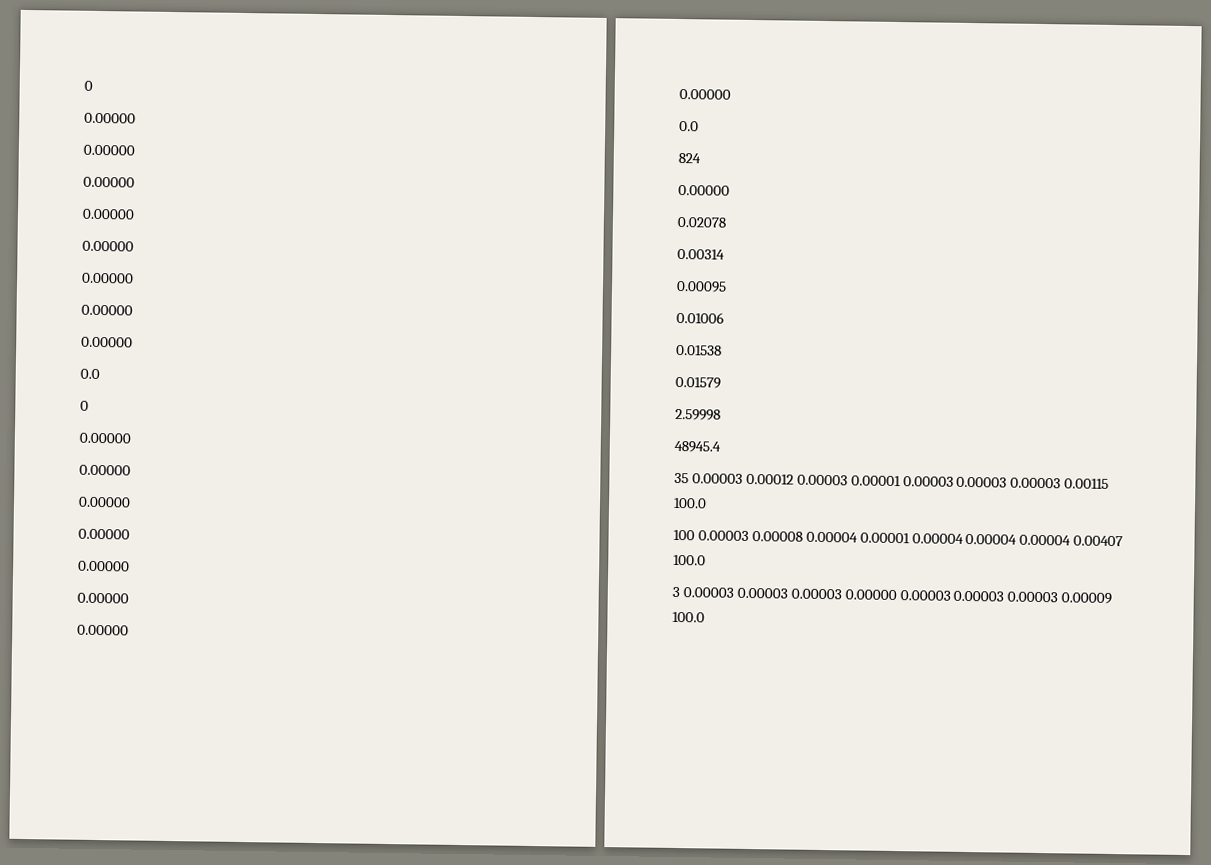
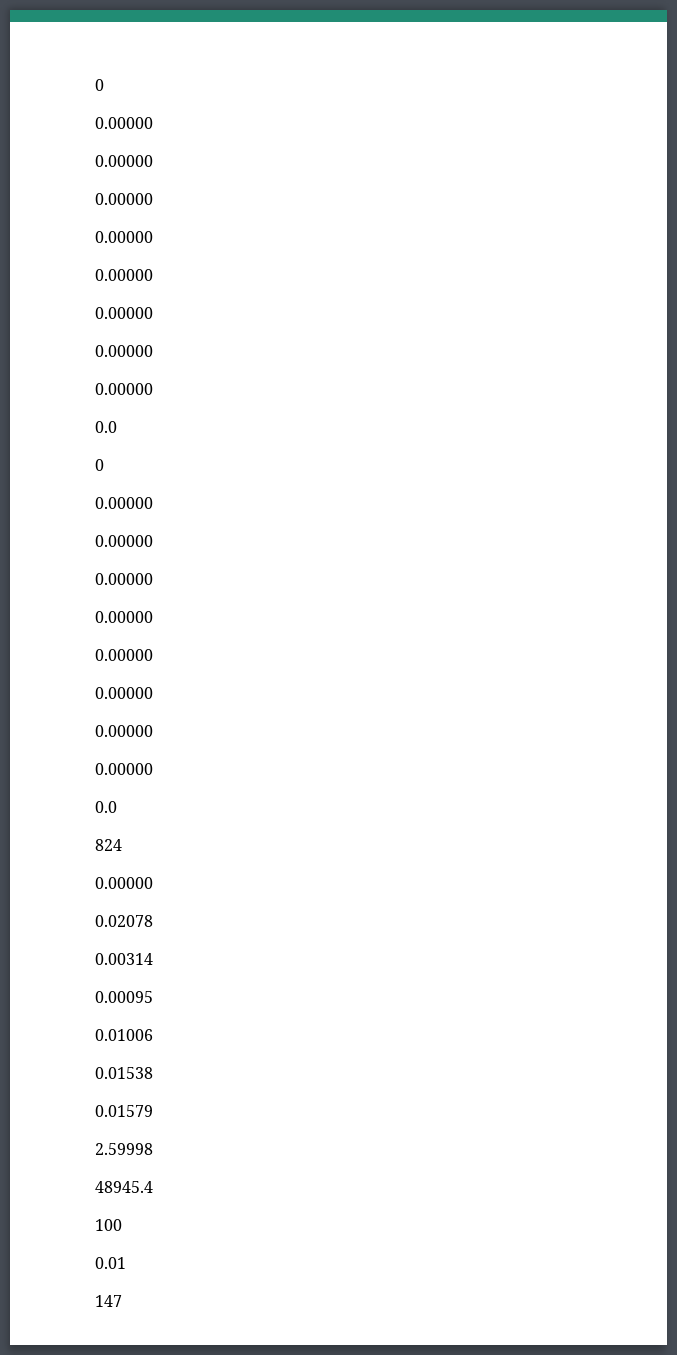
[674,472,1110,489] [673,497,707,509] [673,529,1124,547] [673,554,706,566] [672,586,1113,605] [672,611,705,623] 35 0.00003 0.00012 0.00003 0.00001 0.00003 0.00003 0.00003 0.00115 100.0 // 100 0.00003 0.00008 0.00004 0.00001 0.00004 0.00004 0.00004 0.00407 100.0 // 3 0.00003 0.00003 0.00003 0.00000 0.00003 0.00003 0.00003 0.00009 100.0 -> [95,1219,122,1231] [95,1257,126,1269] [95,1295,122,1307] 100 // 0.01 // 147

